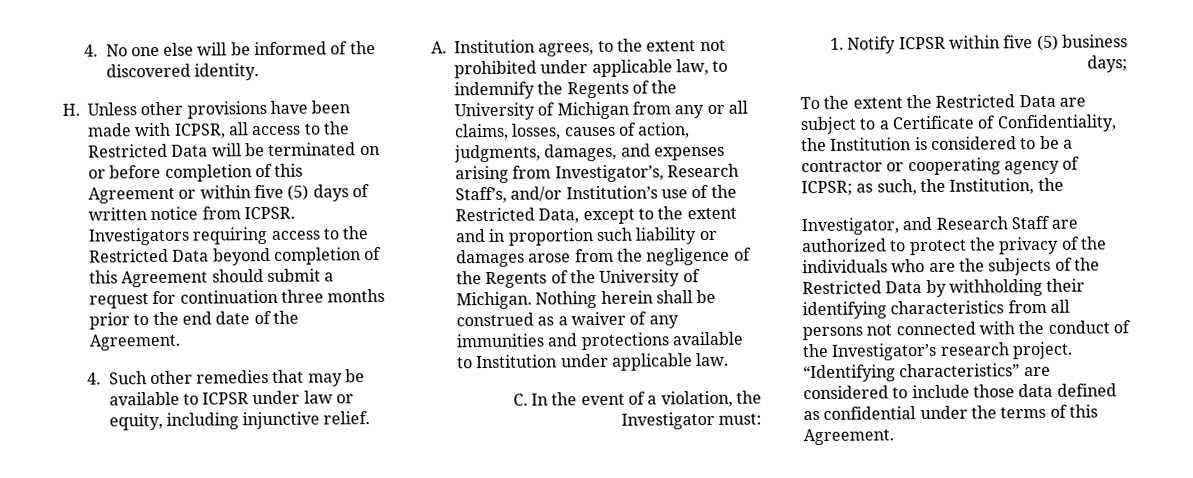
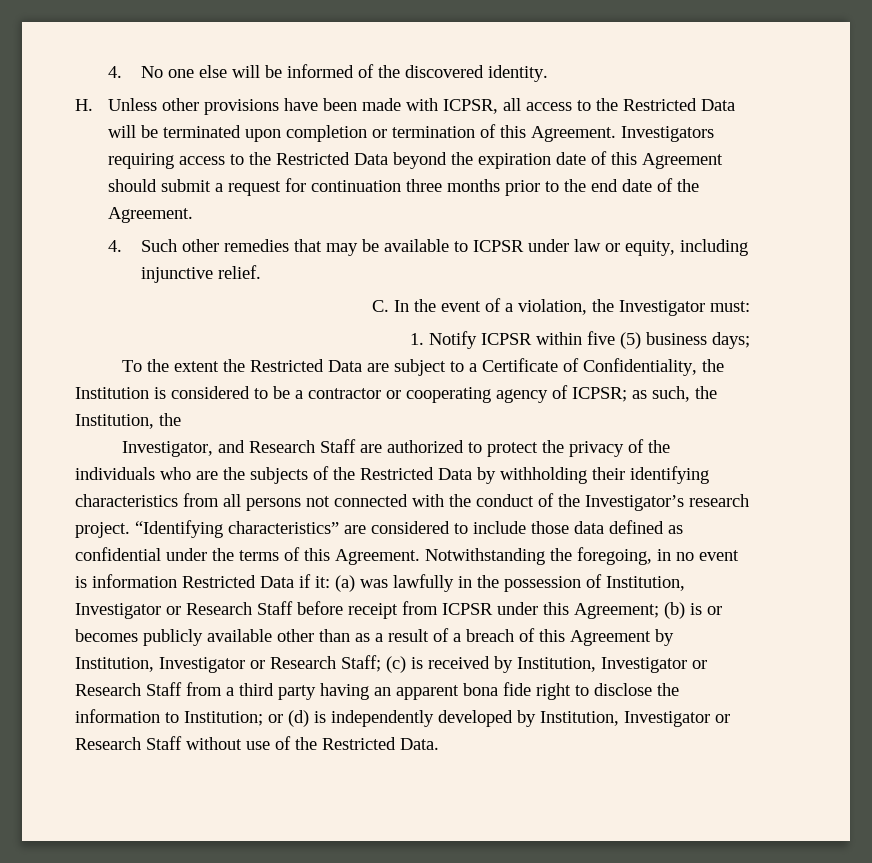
[359,145,380,156] [88,163,304,182] [88,184,370,204] [88,206,295,221] on or before completion of this Agreement or within five (5) days of written notice from ICPSR. -> [244,124,616,142] upon completion or termination of this Agreement.
[273,247,361,265] completion -> [450,152,586,169] the expiration date
[431,38,726,57] [454,58,729,79] [454,80,678,100] [454,100,748,121] [454,122,691,141] [454,143,725,163] [455,163,739,184] [455,184,737,204] [455,206,737,225] [455,227,718,246] [456,247,752,268] [456,269,701,289] [456,289,717,310] [456,311,679,329] [456,331,743,351] [457,352,730,371] // A. Institution agrees, to the extent not prohibited under applicable law, to indemnify the Regents of the University of Michigan from any or all claims, losses, causes of action, judgments, damages, and expenses arising from Investigator’s, Research Staff’s, and/or Institution’s use of the Restricted Data, except to the extent and in proportion such liability or damages arose from the negligence of the Regents of the University of Michigan. Nothing herein shall be construed as a waiver of any immunities and protections available to Institution under applicable law. -> (261, 272) none
(894, 437) none -> [425,547,739,565] [75,574,685,592] [75,601,722,619] [75,628,674,646] [75,655,707,673] [75,682,679,700] [75,709,730,727] [75,736,439,750] Notwithstanding the foregoing, in no event is information Restricted Data if it: (a) was lawfully in the possession of Institution, Investigator or Research Staff before receipt from ICPSR under this Agreement; (b) is or becomes publicly available other than as a result of a breach of this Agreement by Institution, Investigator or Research Staff; (c) is received by Institution, Investigator or Research Staff from a third party having an apparent bona fide right to disclose the information to Institution; or (d) is independently developed by Institution, Investigator or Research Staff without use of the Restricted Data.

